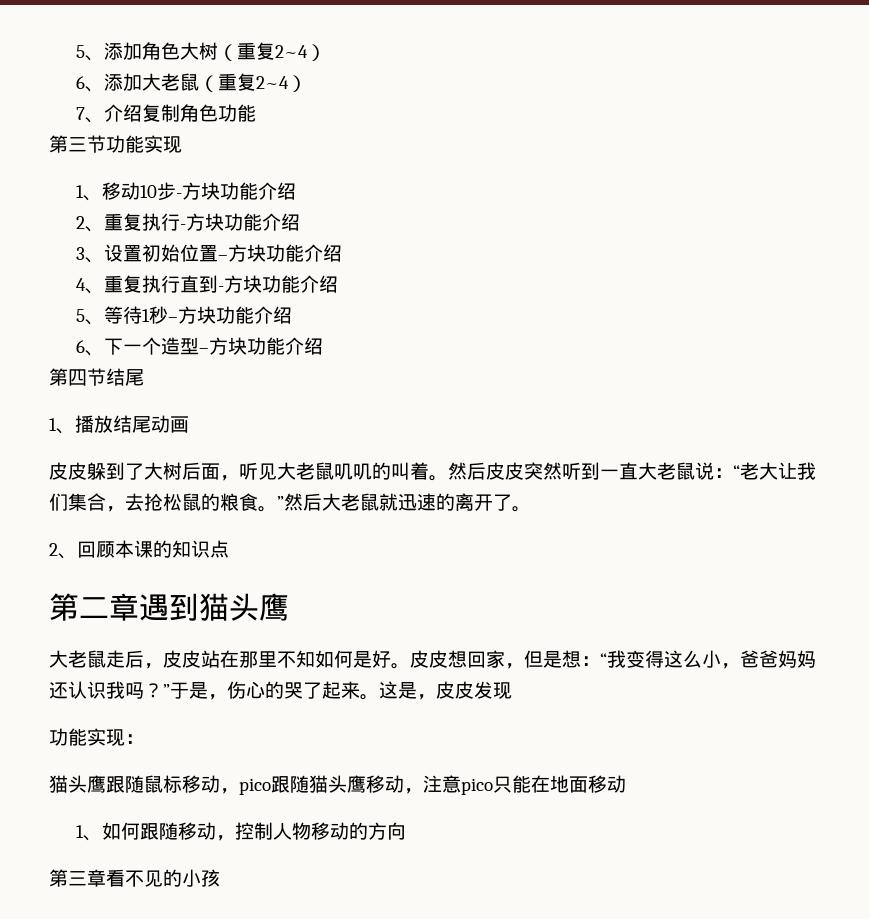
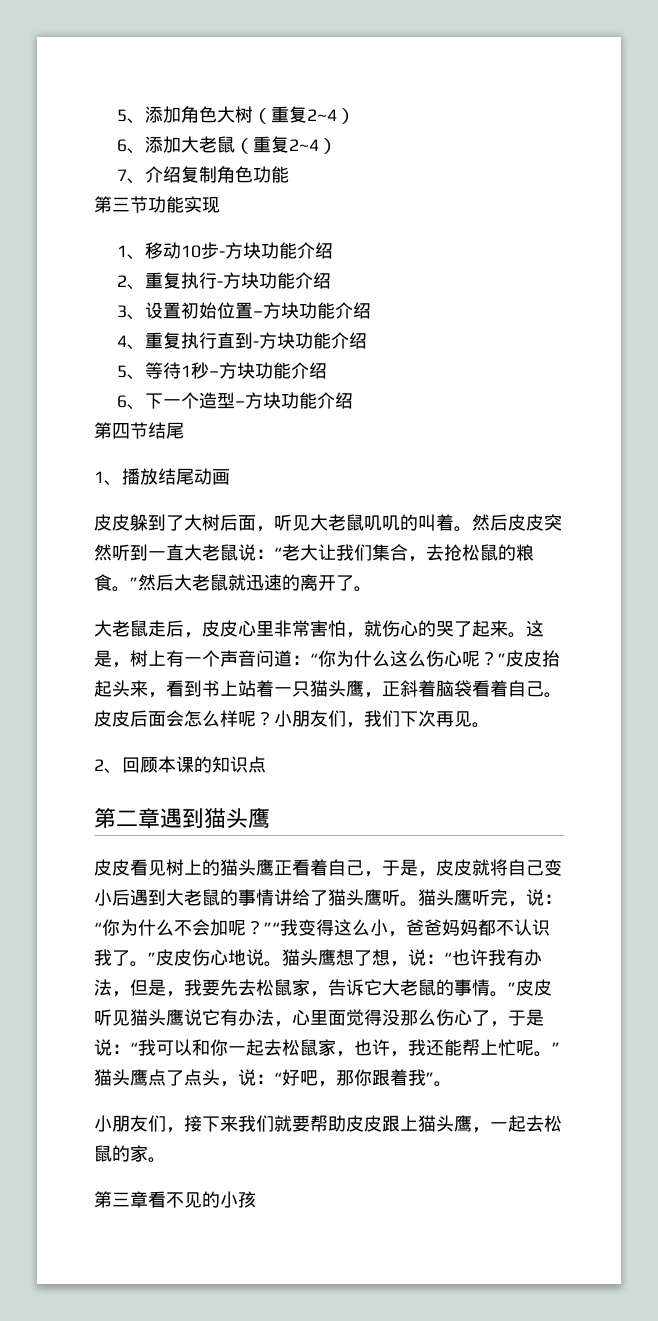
(531, 509) none -> [94,620,544,638] [94,650,560,668] [94,680,562,698] [94,710,490,728] // 大老鼠走后，皮皮心里非常害怕，就伤心的哭了起来。这是，树上有一个声音问道：“你为什么这么伤心呢？”皮皮抬起头来，看到书上站着一只猫头鹰，正斜着脑袋看着自己。皮皮后面会怎么样呢？小朋友们，我们下次再见。
[49,650,607,669] 大老鼠走后，皮皮站在那里不知如何是好。皮皮想回家，但是想：“ -> [94,859,562,877] [94,889,562,907] [94,919,280,936] 皮皮看见树上的猫头鹰正看着自己，于是，皮皮就将自己变小后遇到大老鼠的事情讲给了猫头鹰听。猫头鹰听完，说：“你为什么不会加呢？”“
[49,681,512,700] [49,728,144,746] [49,775,626,795] [76,822,407,841] 还认识我吗？”于是，伤心的哭了起来。这是，皮皮发现 // 功能实现： // 猫头鹰跟随鼠标移动，pico跟随猫头鹰移动，注意pico只能在地面移动 // 1、如何跟随移动，控制人物移动的方向 -> [478,919,550,936] [94,949,542,967] [94,979,552,997] [94,1009,544,1027] [94,1039,560,1057] [94,1069,452,1087] [94,1115,562,1133] [94,1145,166,1163] 都不认识我了。”皮皮伤心地说。猫头鹰想了想，说：“也许我有办法，但是，我要先去松鼠家，告诉它大老鼠的事情。”皮皮听见猫头鹰说它有办法，心里面觉得没那么伤心了，于是说：“我可以和你一起去松鼠家，也许，我还能帮上忙呢。”猫头鹰点了点头，说：“好吧，那你跟着我”。 // 小朋友们，接下来我们就要帮助皮皮跟上猫头鹰，一起去松鼠的家。

